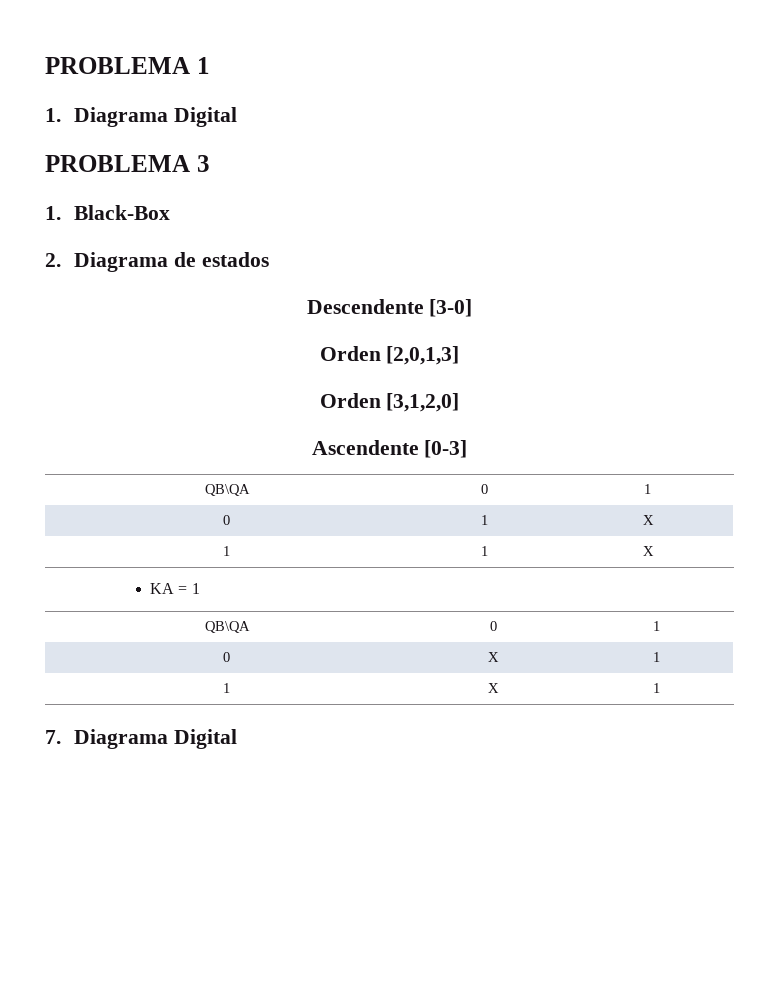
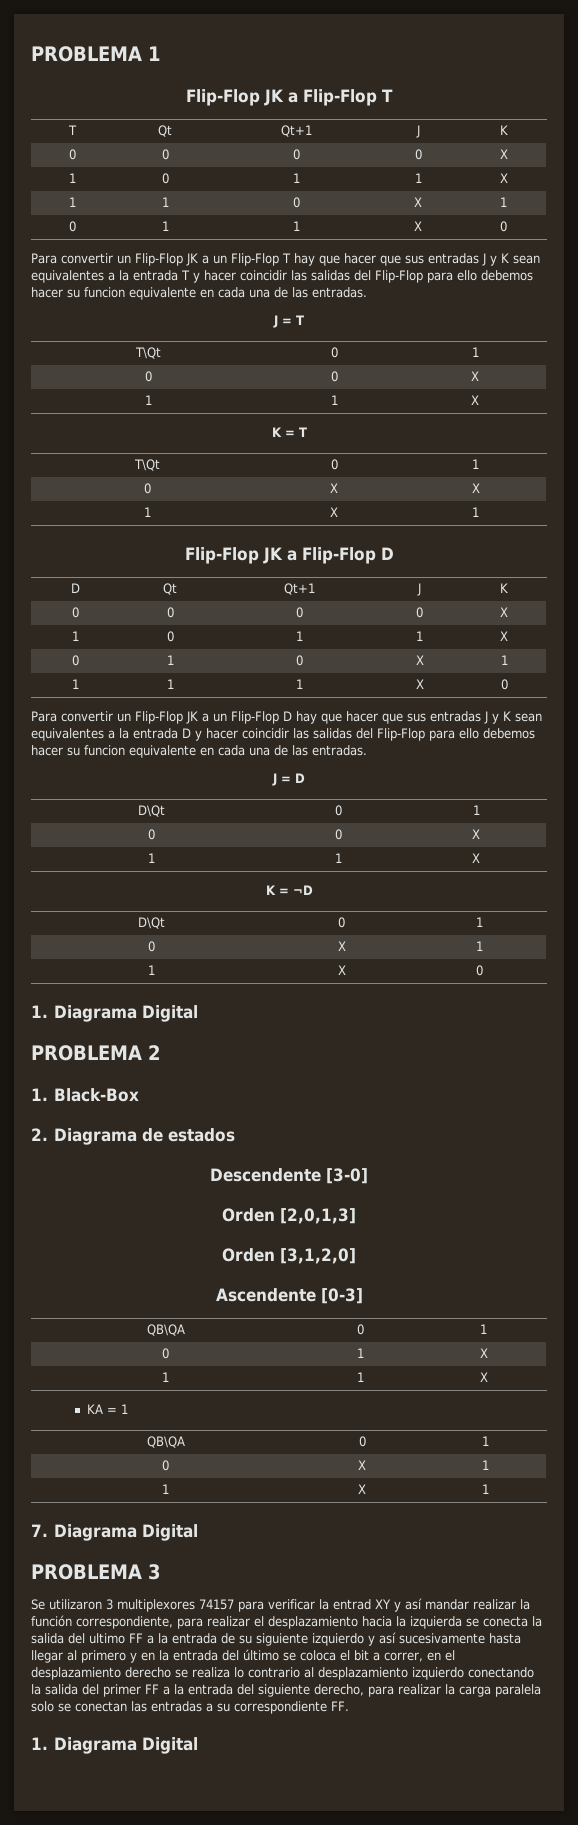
(210, 65) none -> [186,89,393,106] [67,125,77,135] [158,125,172,137] [281,125,312,137] [415,125,420,138] [499,125,508,135] [68,149,76,160] [161,149,169,160] [293,149,300,160] [414,149,422,160] [499,149,508,159] [68,173,76,183] [161,173,169,184] [293,173,300,183] [414,173,422,183] [499,173,508,183] [68,197,76,207] [161,197,169,207] [293,197,300,208] [414,197,422,207] [500,197,507,207] [68,221,76,232] [161,221,169,231] [293,221,300,231] [414,221,422,231] [500,221,507,232] [31,253,540,266] [31,270,533,283] [31,287,367,300] [273,315,304,328] [135,347,161,359] [331,347,338,358] [471,347,479,357] [145,371,152,382] [331,371,338,382] [471,371,479,381] [145,395,152,405] [331,395,338,405] [471,395,479,405] [271,427,307,437] [134,459,160,471] [330,459,338,470] [472,459,479,469] [144,483,151,494] [330,483,338,493] [471,483,480,493] [144,507,151,517] [330,507,338,517] [472,507,479,517] [184,547,394,564] [70,583,80,593] [163,583,177,595] [284,583,315,595] [417,583,421,596] [500,583,508,593] [71,607,79,618] [166,607,174,618] [296,607,303,618] [416,607,423,618] [500,607,508,617] [71,631,79,641] [166,631,174,642] [296,631,303,641] [416,631,423,641] [500,631,508,641] [71,655,79,666] [166,655,174,665] [296,655,303,666] [415,655,424,665] [500,655,508,665] [71,679,79,689] [166,679,174,689] [296,679,303,689] [415,679,424,689] [500,679,508,690] [31,711,542,724] [31,728,535,741] [31,745,367,758] [272,773,305,786] [138,805,165,817] [335,805,342,816] [472,805,480,815] [148,829,155,840] [335,829,342,840] [472,829,480,839] [148,853,155,863] [335,853,342,863] [472,853,480,863] [265,885,313,895] [138,917,165,929] [338,917,345,928] [475,917,483,927] [148,941,155,952] [337,941,346,951] [475,941,483,951] [148,965,155,975] [337,965,346,975] [475,965,483,976] // Flip-Flop JK a Flip-Flop T // T | Qt | Qt+1 | J | K // 0 | 0 | 0 | 0 | X // 1 | 0 | 1 | 1 | X // 1 | 1 | 0 | X | 1 // 0 | 1 | 1 | X | 0 // Para convertir un Flip-Flop JK a un Flip-Flop T hay que hacer que sus entradas J y K sean equivalentes a la entrada T y hacer coincidir las salidas del Flip-Flop para ello debemos hacer su funcion equivalente en cada una de las entradas. // J = T // T\Qt | 0 | 1 // 0 | 0 | X // 1 | 1 | X // K = T // T\Qt | 0 | 1 // 0 | X | X // 1 | X | 1 // Flip-Flop JK a Flip-Flop D // D | Qt | Qt+1 | J | K // 0 | 0 | 0 | 0 | X // 1 | 0 | 1 | 1 | X // 0 | 1 | 0 | X | 1 // 1 | 1 | 1 | X | 0 // Para convertir un Flip-Flop JK a un Flip-Flop D hay que hacer que sus entradas J y K sean equivalentes a la entrada D y hacer coincidir las salidas del Flip-Flop para ello debemos hacer su funcion equivalente en cada una de las entradas. // J = D // D\Qt | 0 | 1 // 0 | 0 | X // 1 | 1 | X // K = ¬D // D\Qt | 0 | 1 // 0 | X | 1 // 1 | X | 0
[196,155,210,172] 3 -> [148,1045,161,1060] 2
(237, 739) none -> [31,1564,161,1580] [31,1598,530,1612] [31,1615,542,1629] [31,1632,521,1646] [31,1649,455,1663] [31,1667,534,1680] [31,1684,541,1697] [31,1701,349,1714] [31,1737,199,1754] // PROBLEMA 3 // Se utilizaron 3 multiplexores 74157 para verificar la entrad XY y así mandar realizar la función correspondiente, para realizar el desplazamiento hacia la izquierda se conecta la salida del ultimo FF a la entrada de su siguiente izquierdo y así sucesivamente hasta llegar al primero y en la entrada del último se coloca el bit a correr, en el desplazamiento derecho se realiza lo contrario al desplazamiento izquierdo conectando la salida del primer FF a la entrada del siguiente derecho, para realizar la carga paralela solo se conectan las entradas a su correspondiente FF. // 1. Diagrama Digital

